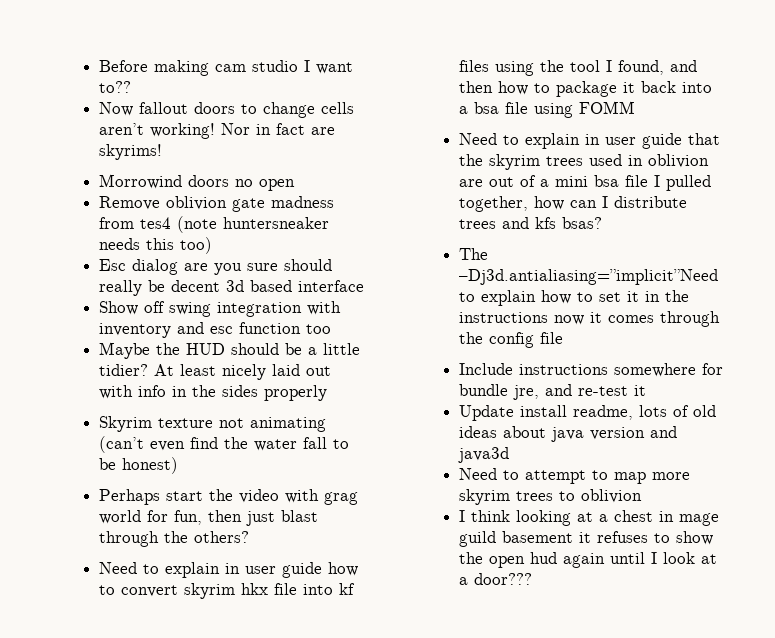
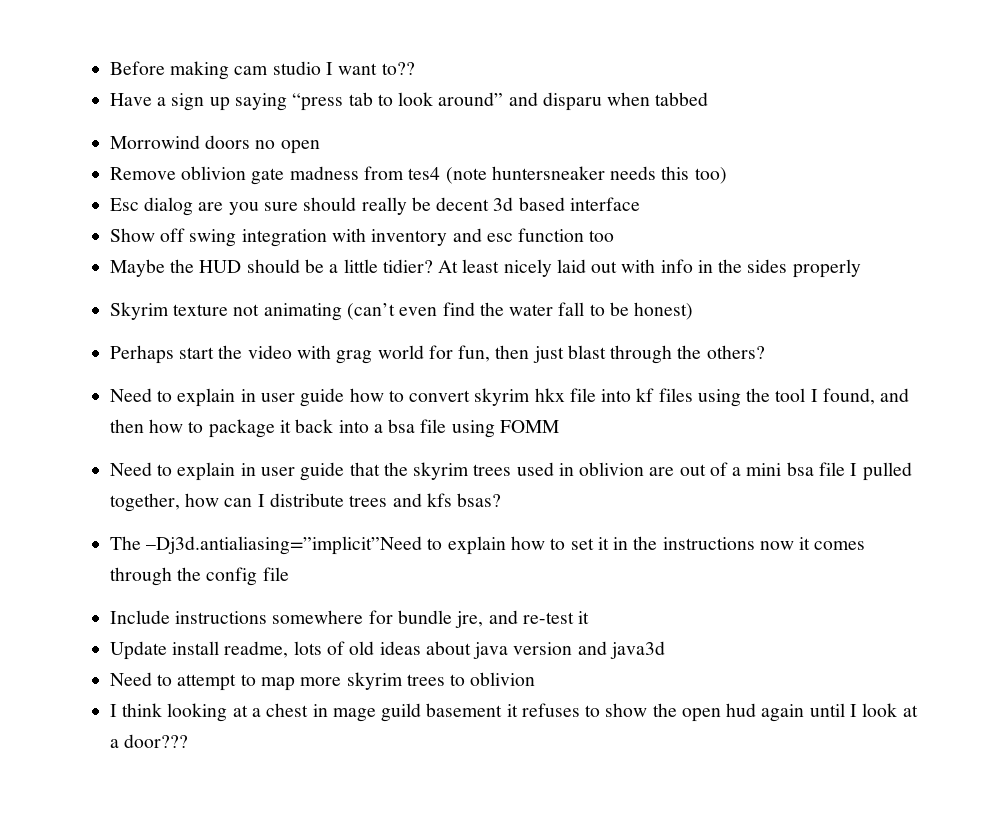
[99,102,355,118] [99,123,336,139] [99,144,163,160] Now fallout doors to change cells aren’t working! Nor in fact are skyrims! -> [109,92,709,111] Have a sign up saying “press tab to look around” and disparu when tabbed

